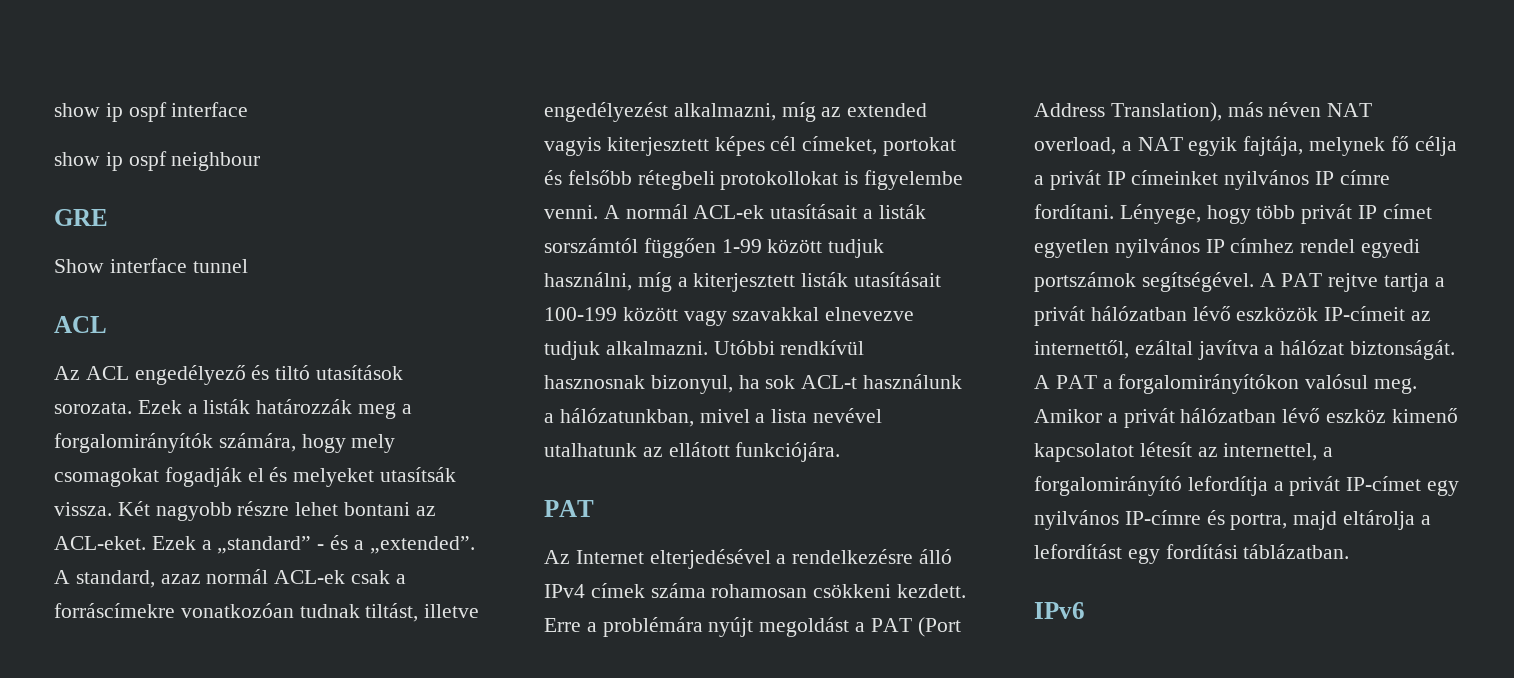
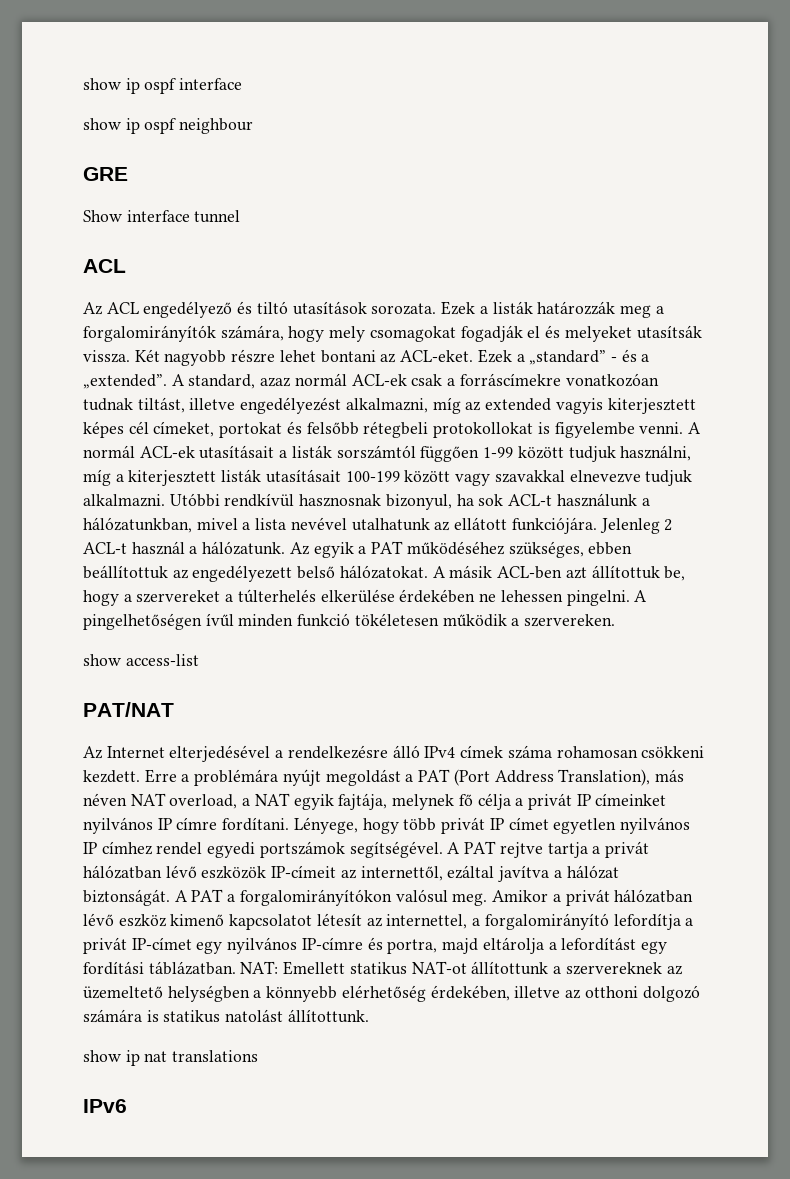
[544,500,594,517] // PAT -> [599,518,673,534] [83,541,633,558] [83,565,686,582] [83,589,648,606] [83,613,616,630] [83,654,199,666] [83,702,174,717] Jelenleg 2 ACL-t használ a hálózatunk. Az egyik a PAT működéséhez szükséges, ebben beállítottuk az engedélyezett belső hálózatokat. A másik ACL-ben azt állítottuk be, hogy a szervereket a túlterhelés elkerülése érdekében ne lehessen pingelni. A pingelhetőségen ívűl minden funkció tökéletesen működik a szervereken. // show access-list // PAT/NAT
(1350, 551) none -> [240,961,683,975] [83,985,700,1002] [83,1009,369,1023] [83,1050,259,1066] NAT: Emellett statikus NAT-ot állítottunk a szervereknek az üzemeltető helységben a könnyebb elérhetőség érdekében, illetve az otthoni dolgozó számára is statikus natolást állítottunk. // show ip nat translations

